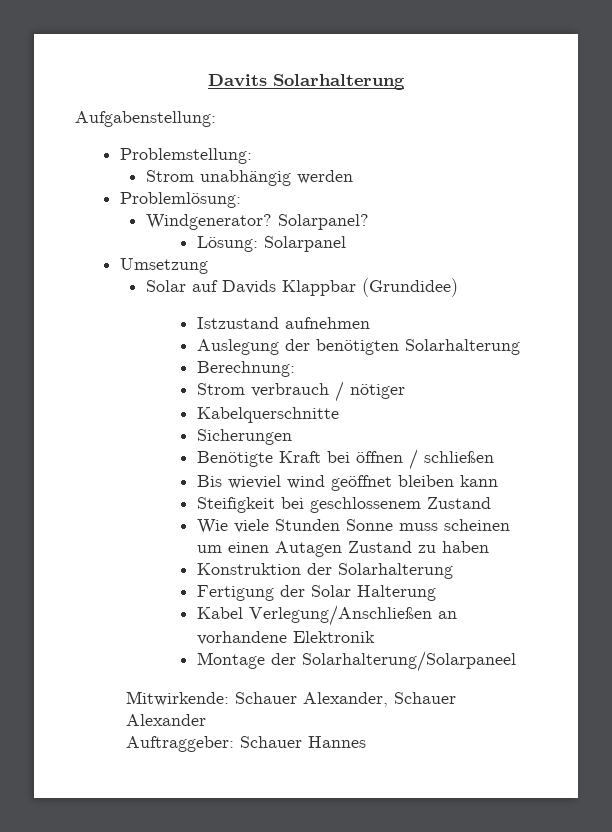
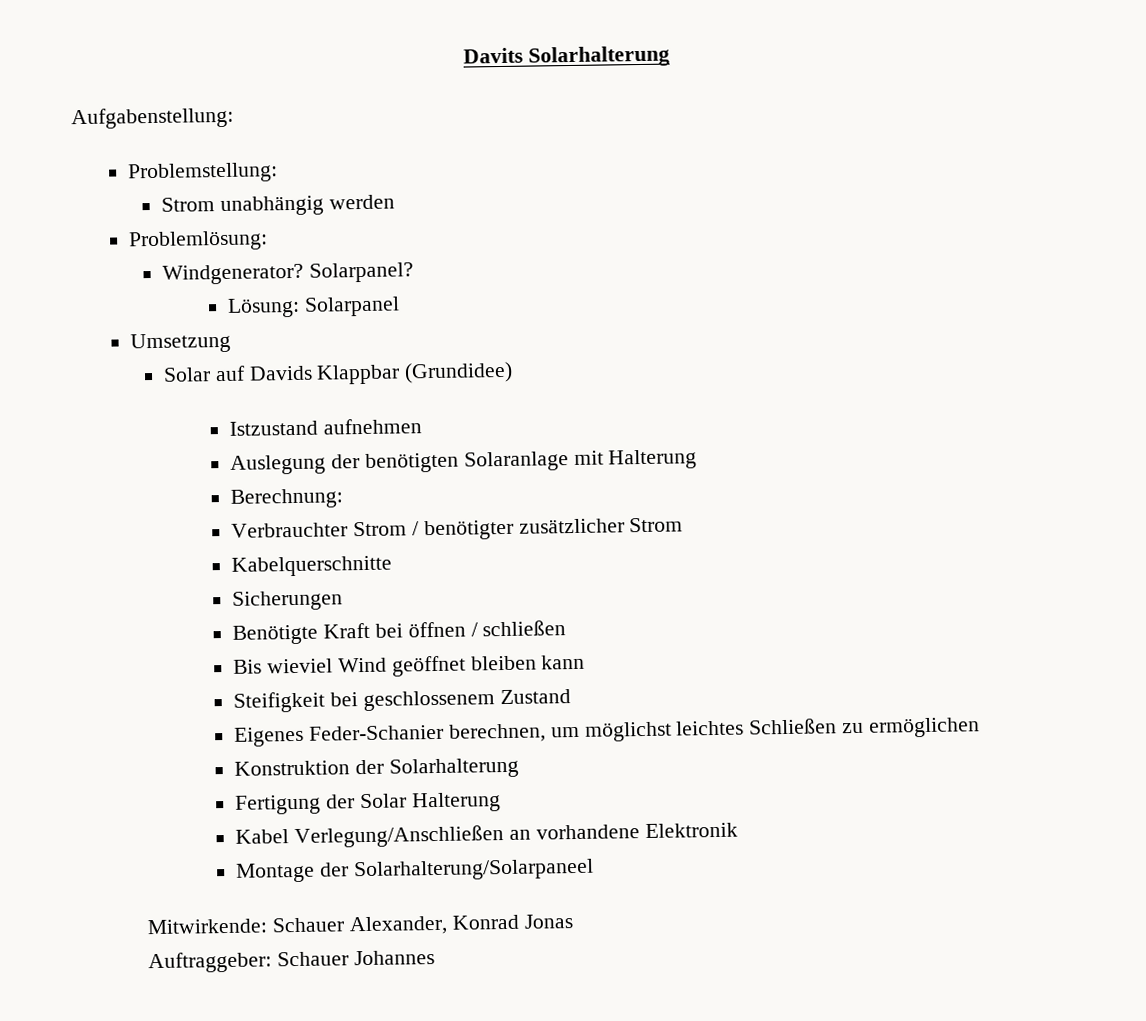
[405,339,521,355] [197,361,296,377] [197,381,406,402] Solarhalterung // Berechnung: // Strom verbrauch / nötiger -> [463,449,698,472] [230,488,344,509] [231,517,684,541] Solaranlage mit Halterung // Berechnung: // Verbrauchter Strom / benötigter zusätzlicher Strom
[287,475,326,489] wind -> [337,657,387,673] Wind
[197,519,511,534] [197,541,490,557] Wie viele Stunden Sonne muss scheinen um einen Autagen Zustand zu haben -> [234,717,980,747] Eigenes Feder-Schanier berechnen, um möglichst leichtes Schließen zu ermöglichen
[394,692,457,704] [126,714,207,726] Schauer Alexander -> [451,914,573,930] Konrad Jonas
[308,736,367,748] Hannes -> [353,950,435,966] Johannes

